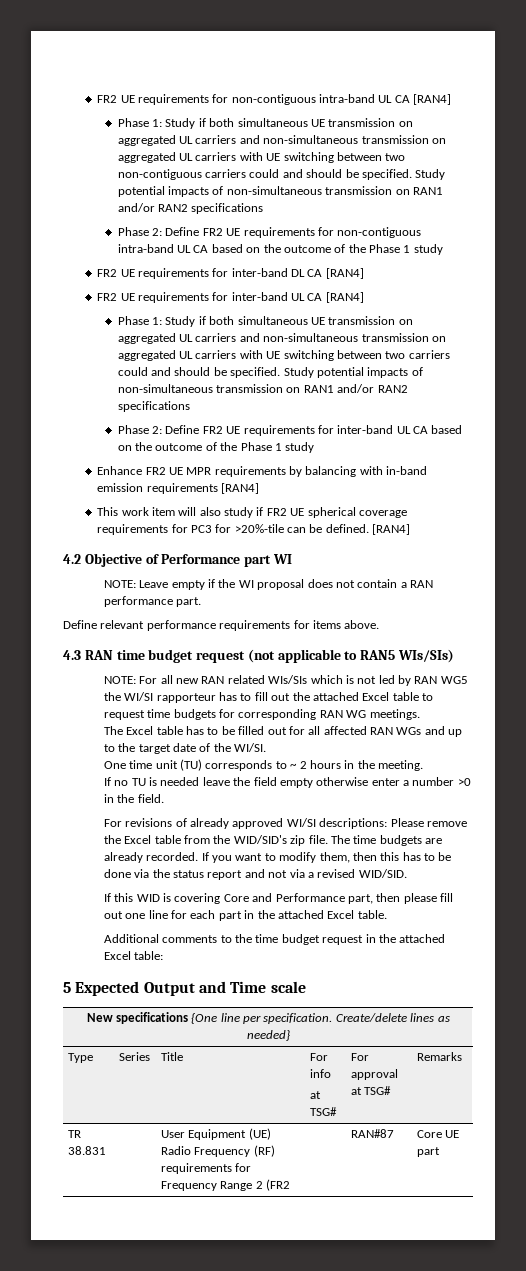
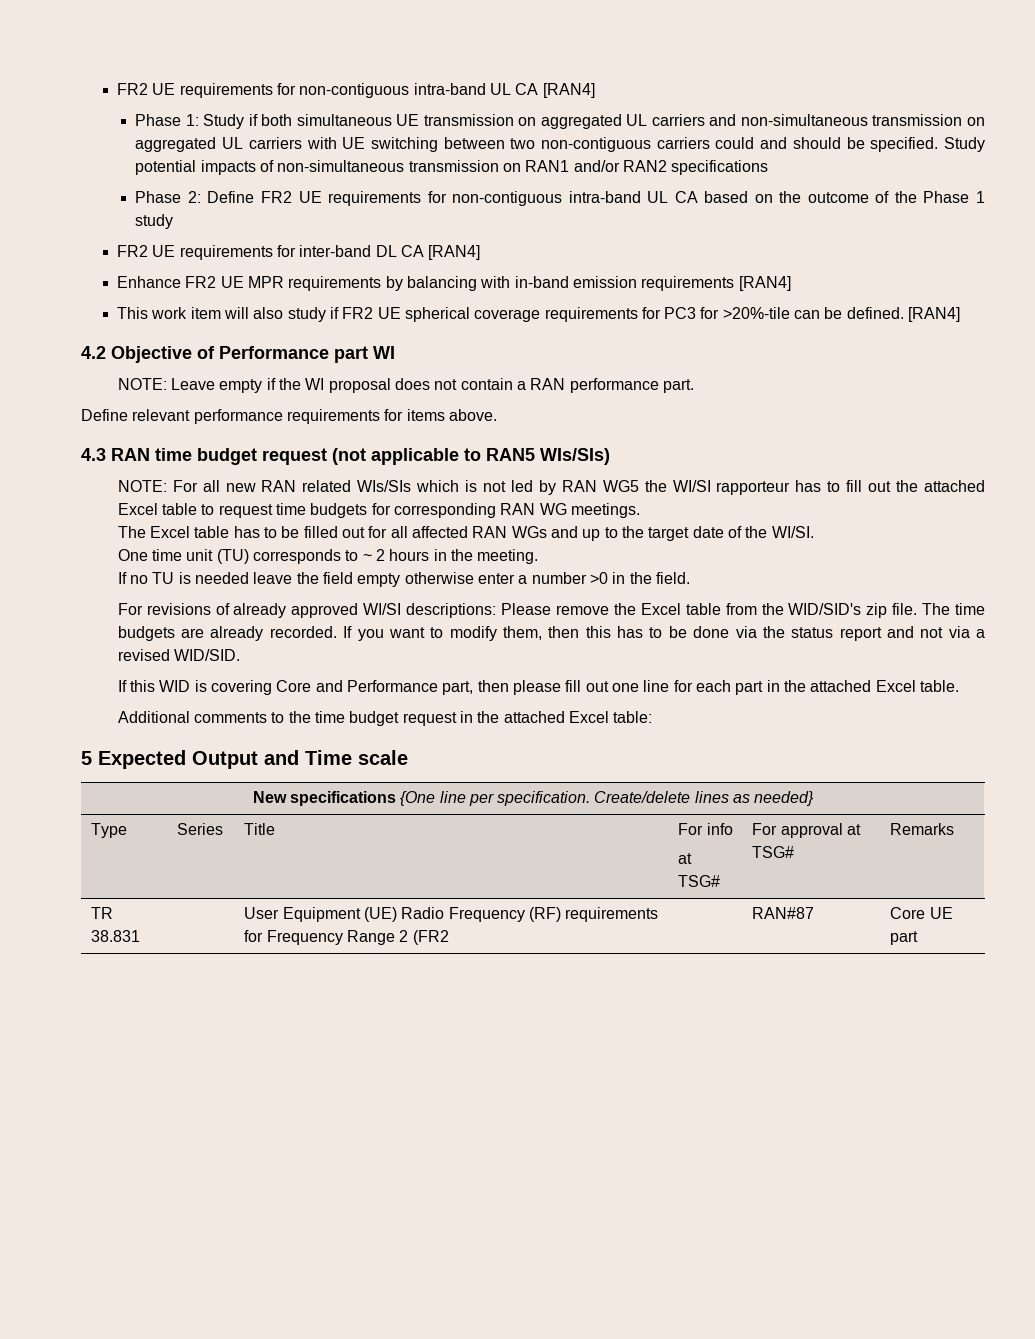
[97,292,364,303] [117,316,413,327] [117,333,446,344] [117,350,450,361] [117,367,423,378] [117,384,408,393] [117,401,190,412] [117,425,463,436] [117,442,315,453] // FR2 UE requirements for inter-band UL CA [RAN4] // Phase 1: Study if both simultaneous UE transmission on aggregated UL carriers and non-simultaneous transmission on aggregated UL carriers with UE switching between two carriers could and should be specified. Study potential impacts of non-simultaneous transmission on RAN1 and/or RAN2 specifications // Phase 2: Define FR2 UE requirements for inter-band UL CA based on the outcome of the Phase 1 study -> (481, 252) none

